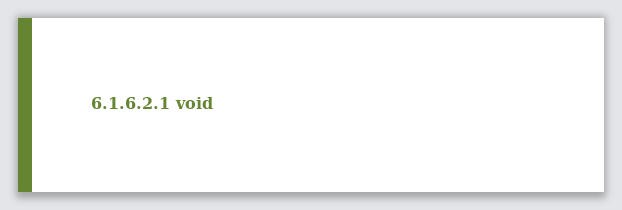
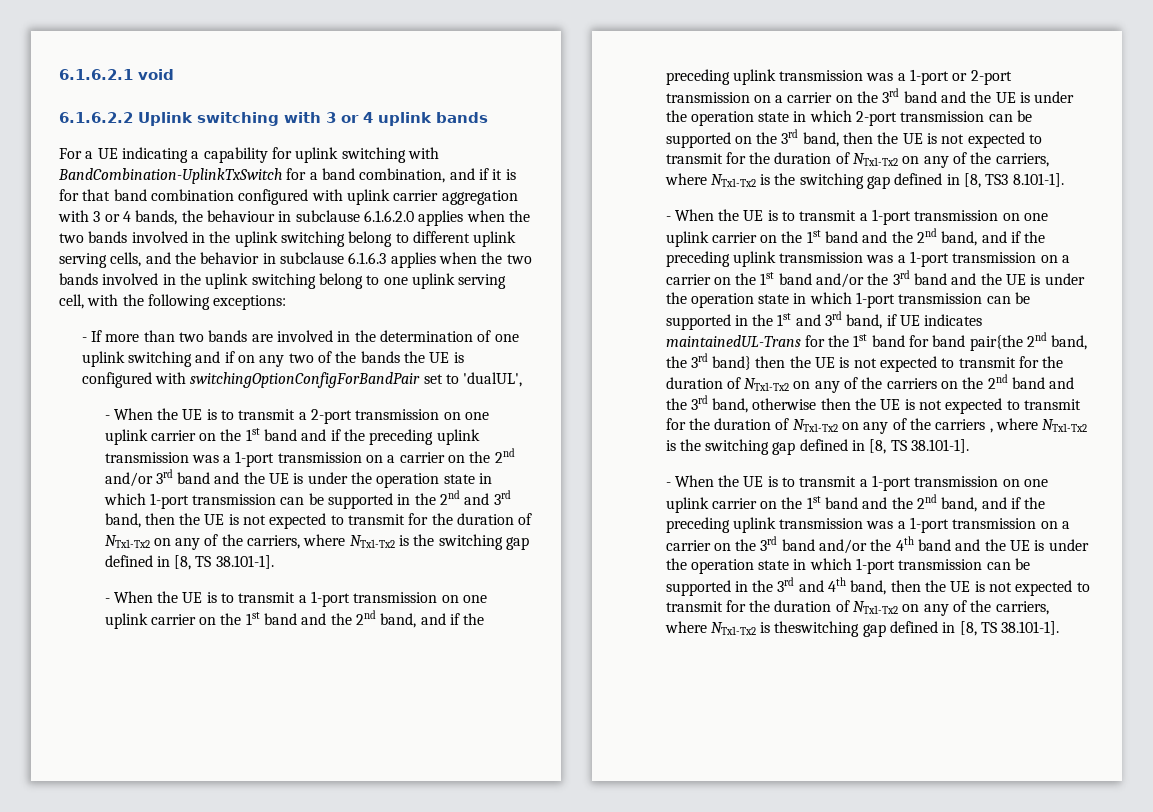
(213, 103) none -> [59,112,488,126] [59,147,439,163] [58,168,516,184] [59,189,518,205] [58,210,530,226] [59,231,517,247] [59,252,532,268] [59,273,507,289] [59,294,287,310] [81,330,519,342] [81,351,464,367] [81,372,523,388] [104,408,490,424] [104,428,480,445] [104,448,515,467] [104,469,493,488] [103,490,511,509] [104,513,533,529] [104,534,530,550] [104,555,274,570] [104,591,488,607] [104,610,485,629] [665,69,1012,85] [665,88,1075,103] [665,110,1033,126] [665,129,1043,148] [665,152,1049,168] [664,173,1064,189] [665,209,1049,225] [665,228,1046,247] [665,251,1071,267] [665,270,1085,288] [665,292,1031,308] [665,311,983,330] [665,332,1088,351] [665,353,1064,372] [665,374,1075,393] [665,395,1082,414] [665,418,1088,434] [665,439,970,455] [665,475,1049,491] [665,494,1046,513] [665,517,1071,533] [665,536,1089,554] [665,558,1031,574] [665,577,1090,596] [665,600,1049,616] [664,621,1060,637] // 6.1.6.2.2 Uplink switching with 3 or 4 uplink bands // For a UE indicating a capability for uplink switching with BandCombination-UplinkTxSwitch for a band combination, and if it is for that band combination configured with uplink carrier aggregation with 3 or 4 bands, the behaviour in subclause 6.1.6.2.0 applies when the two bands involved in the uplink switching belong to different uplink serving cells, and the behavior in subclause 6.1.6.3 applies when the two bands involved in the uplink switching belong to one uplink serving cell, with the following exceptions: // - If more than two bands are involved in the determination of one uplink switching and if on any two of the bands the UE is configured with switchingOptionConfigForBandPair set to 'dualUL', // - When the UE is to transmit a 2-port transmission on one uplink carrier on the 1st band and if the preceding uplink transmission was a 1-port transmission on a carrier on the 2nd and/or 3rd band and the UE is under the operation state in which 1-port transmission can be supported in the 2nd and 3rd band, then the UE is not expected to transmit for the duration of NTx1-Tx2 on any of the carriers, where NTx1-Tx2 is the switching gap defined in [8, TS 38.101-1]. // - When the UE is to transmit a 1-port transmission on one uplink carrier on the 1st band and the 2nd band, and if the preceding uplink transmission was a 1-port or 2-port transmission on a carrier on the 3rd band and the UE is under the operation state in which 2-port transmission can be supported on the 3rd band, then the UE is not expected to transmit for the duration of NTx1-Tx2 on any of the carriers, where NTx1-Tx2 is the switching gap defined in [8, TS3 8.101-1]. // - When the UE is to transmit a 1-port transmission on one uplink carrier on the 1st band and the 2nd band, and if the preceding uplink transmission was a 1-port transmission on a carrier on the 1st band and/or the 3rd band and the UE is under the operation state in which 1-port transmission can be supported in the 1st and 3rd band, if UE indicates maintainedUL-Trans for the 1st band for band pair{the 2nd band, the 3rd band} then the UE is not expected to transmit for the duration of NTx1-Tx2 on any of the carriers on the 2nd band and the 3rd band, otherwise then the UE is not expected to transmit for the duration of NTx1-Tx2 on any of the carriers , where NTx1-Tx2 is the switching gap defined in [8, TS 38.101-1]. // - When the UE is to transmit a 1-port transmission on one uplink carrier on the 1st band and the 2nd band, and if the preceding uplink transmission was a 1-port transmission on a carrier on the 3rd band and/or the 4th band and the UE is under the operation state in which 1-port transmission can be supported in the 3rd and 4th band, then the UE is not expected to transmit for the duration of NTx1-Tx2 on any of the carriers, where NTx1-Tx2 is theswitching gap defined in [8, TS 38.101-1].

